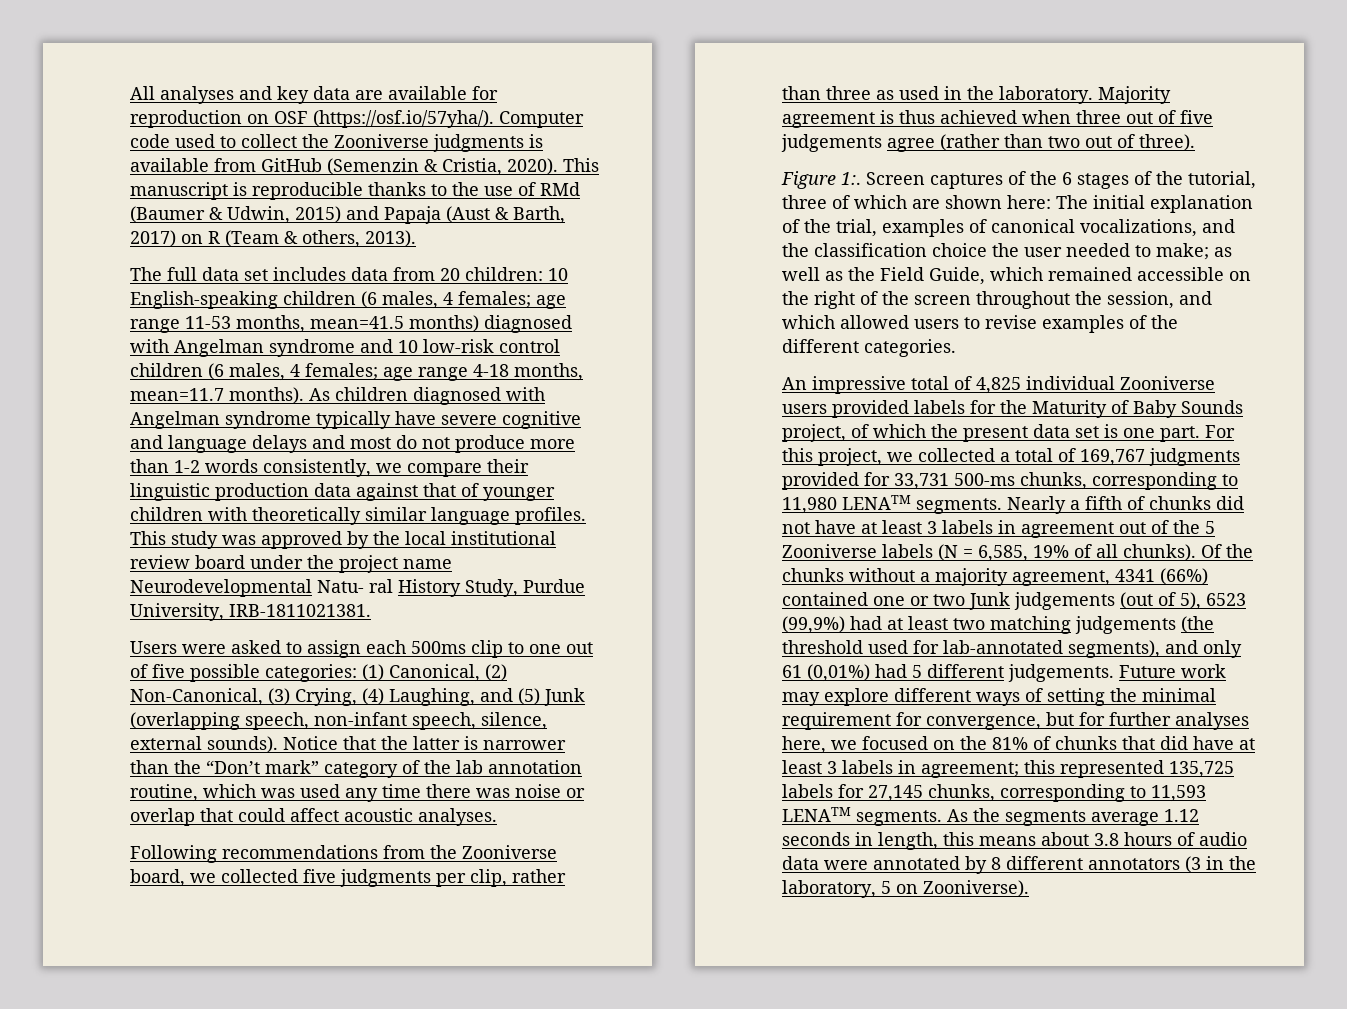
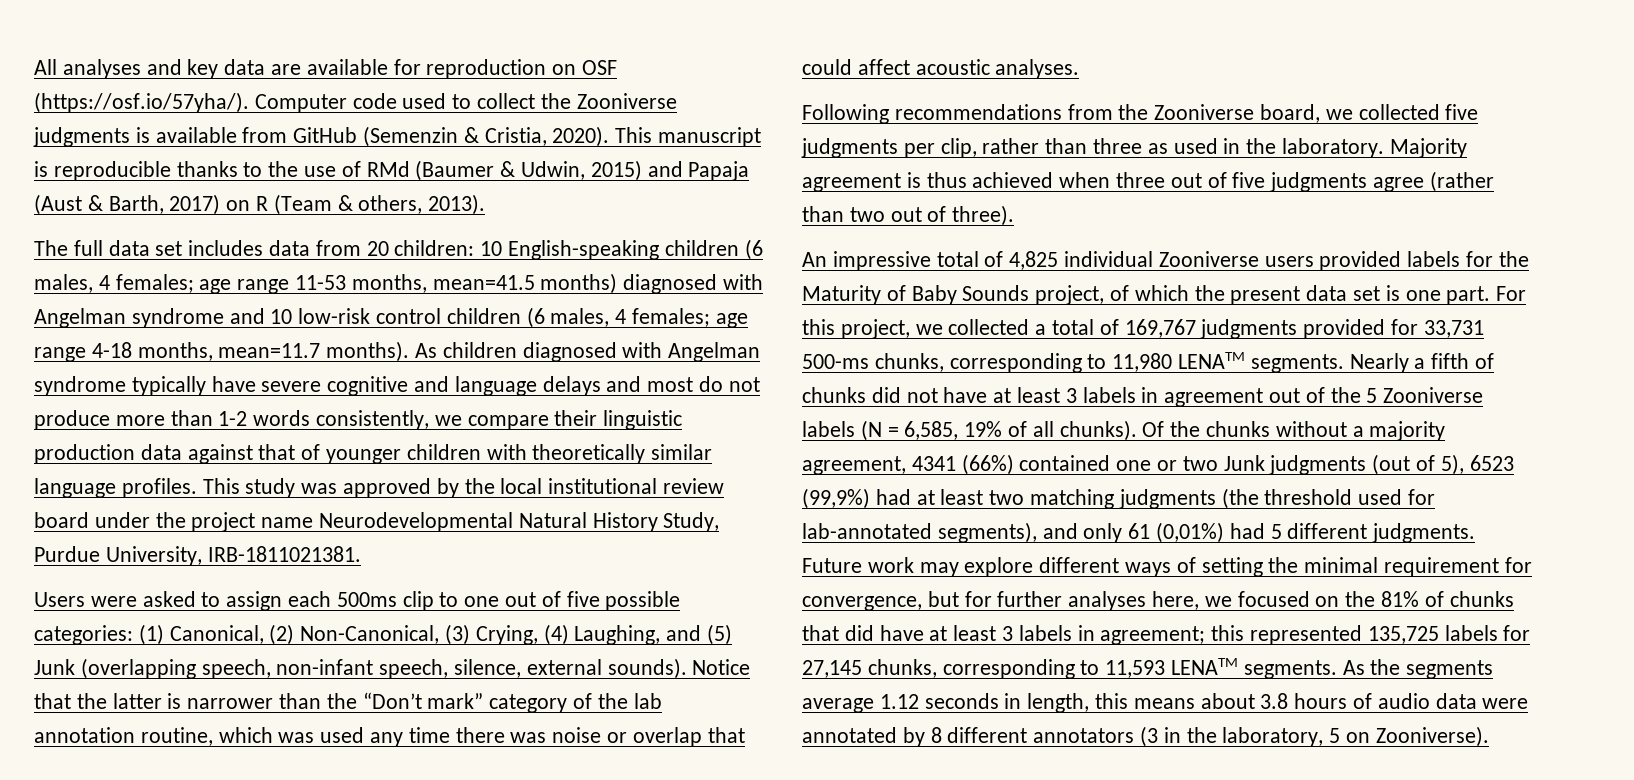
[317,579,393,593] Natu- ral -> [518,512,587,528] Natural
[781,134,882,152] judgements -> [1270,172,1368,192] judgments
[781,171,1256,189] [782,195,1253,213] [782,219,1235,237] [782,243,1232,260] [782,267,1251,285] [782,291,1212,309] [782,315,1178,333] [782,339,956,357] // Figure 1:. Screen captures of the 6 stages of the tutorial, three of which are shown here: The initial explanation of the trial, examples of canonical vocalizations, and the classification choice the user needed to make; as well as the Field Guide, which remained accessible on the right of the screen throughout the session, and which allowed users to revise examples of the different categories. -> (1015, 215) none
[1014,592,1115,610] judgements -> [1269,455,1367,475] judgments
[1075,616,1176,634] judgements -> [1118,489,1216,509] judgments
[1008,664,1114,682] judgements. -> [1372,523,1476,543] judgments.

